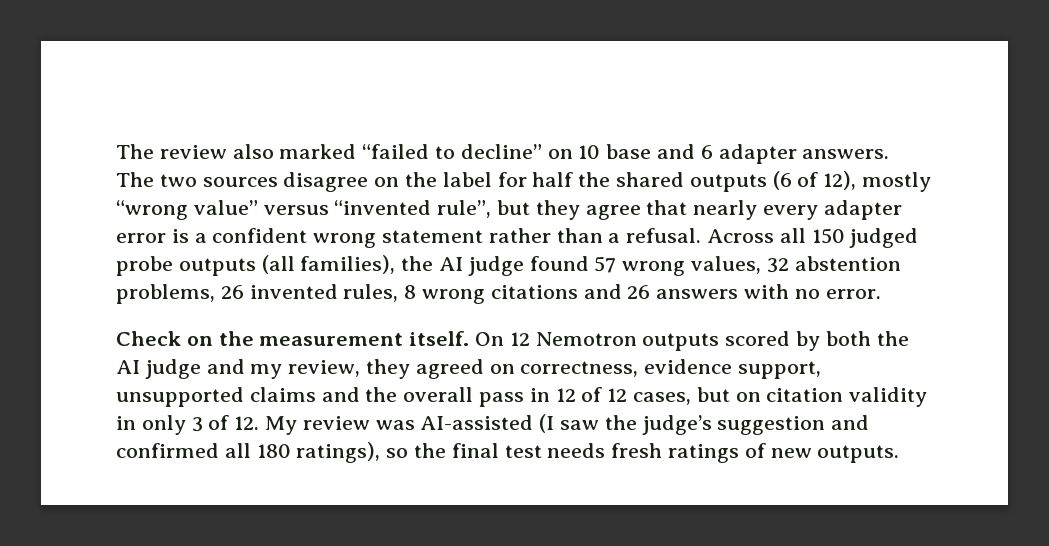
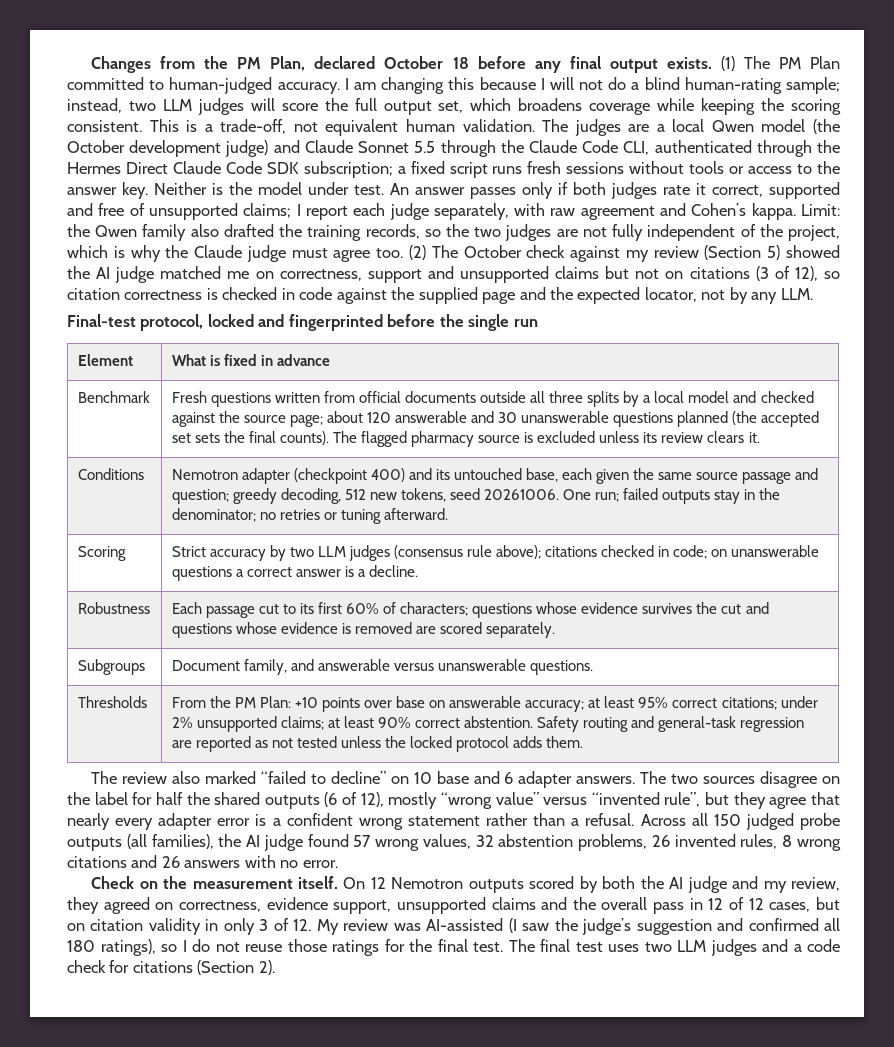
(116, 151) none -> [91,56,840,73] [67,77,840,94] [67,98,841,115] [67,119,840,136] [67,140,840,157] [67,161,841,178] [67,182,840,199] [67,203,840,220] [67,224,840,241] [67,245,841,262] [67,266,840,283] [67,287,813,304] [67,314,538,331] [77,354,133,366] [171,354,330,366] [77,391,150,403] [171,391,814,407] [171,411,820,427] [171,431,760,447] [77,468,144,480] [171,468,819,484] [171,488,781,504] [171,508,449,524] [77,546,126,561] [171,545,820,561] [171,565,419,581] [77,602,150,614] [171,602,769,618] [171,622,556,638] [77,659,145,675] [171,659,594,675] [77,696,147,708] [171,696,818,712] [171,716,805,732] [171,736,584,752] Changes from the PM Plan, declared October 18 before any final output exists. (1) The PM Plan committed to human-judged accuracy. I am changing this because I will not do a blind human-rating sample; instead, two LLM judges will score the full output set, which broadens coverage while keeping the scoring consistent. This is a trade-off, not equivalent human validation. The judges are a local Qwen model (the October development judge) and Claude Sonnet 5.5 through the Claude Code CLI, authenticated through the Hermes Direct Claude Code SDK subscription; a fixed script runs fresh sessions without tools or access to the answer key. Neither is the model under test. An answer passes only if both judges rate it correct, supported and free of unsupported claims; I report each judge separately, with raw agreement and Cohen’s kappa. Limit: the Qwen family also drafted the training records, so the two judges are not fully independent of the project, which is why the Claude judge must agree too. (2) The October check against my review (Section 5) showed the AI judge matched me on correctness, support and unsupported claims but not on citations (3 of 12), so citation correctness is checked in code against the supplied page and the expected locator, not by any LLM. // Final-test protocol, locked and fingerprinted before the single run // Element | What is fixed in advance // Benchmark | Fresh questions written from official documents outside all three splits by a local model and checked against the source page; about 120 answerable and 30 unanswerable questions planned (the accepted set sets the final counts). The flagged pharmacy source is excluded unless its review clears it. // Conditions | Nemotron adapter (checkpoint 400) and its untouched base, each given the same source passage and question; greedy decoding, 512 new tokens, seed 20261006. One run; failed outputs stay in the denominator; no retries or tuning afterward. // Scoring | Strict accuracy by two LLM judges (consensus rule above); citations checked in code; on unanswerable questions a correct answer is a decline. // Robustness | Each passage cut to its first 60% of characters; questions whose evidence survives the cut and questions whose evidence is removed are scored separately. // Subgroups | Document family, and answerable versus unanswerable questions. // Thresholds | From the PM Plan: +10 points over base on answerable accuracy; at least 95% correct citations; under 2% unsupported claims; at least 90% correct abstention. Safety routing and general-task regression are reported as not tested unless the locked protocol adds them. //
[414,443,900,463] the final test needs fresh ratings of new outputs. -> [182,939,840,956] [67,960,275,975] I do not reuse those ratings for the final test. The final test uses two LLM judges and a code check for citations (Section 2).

